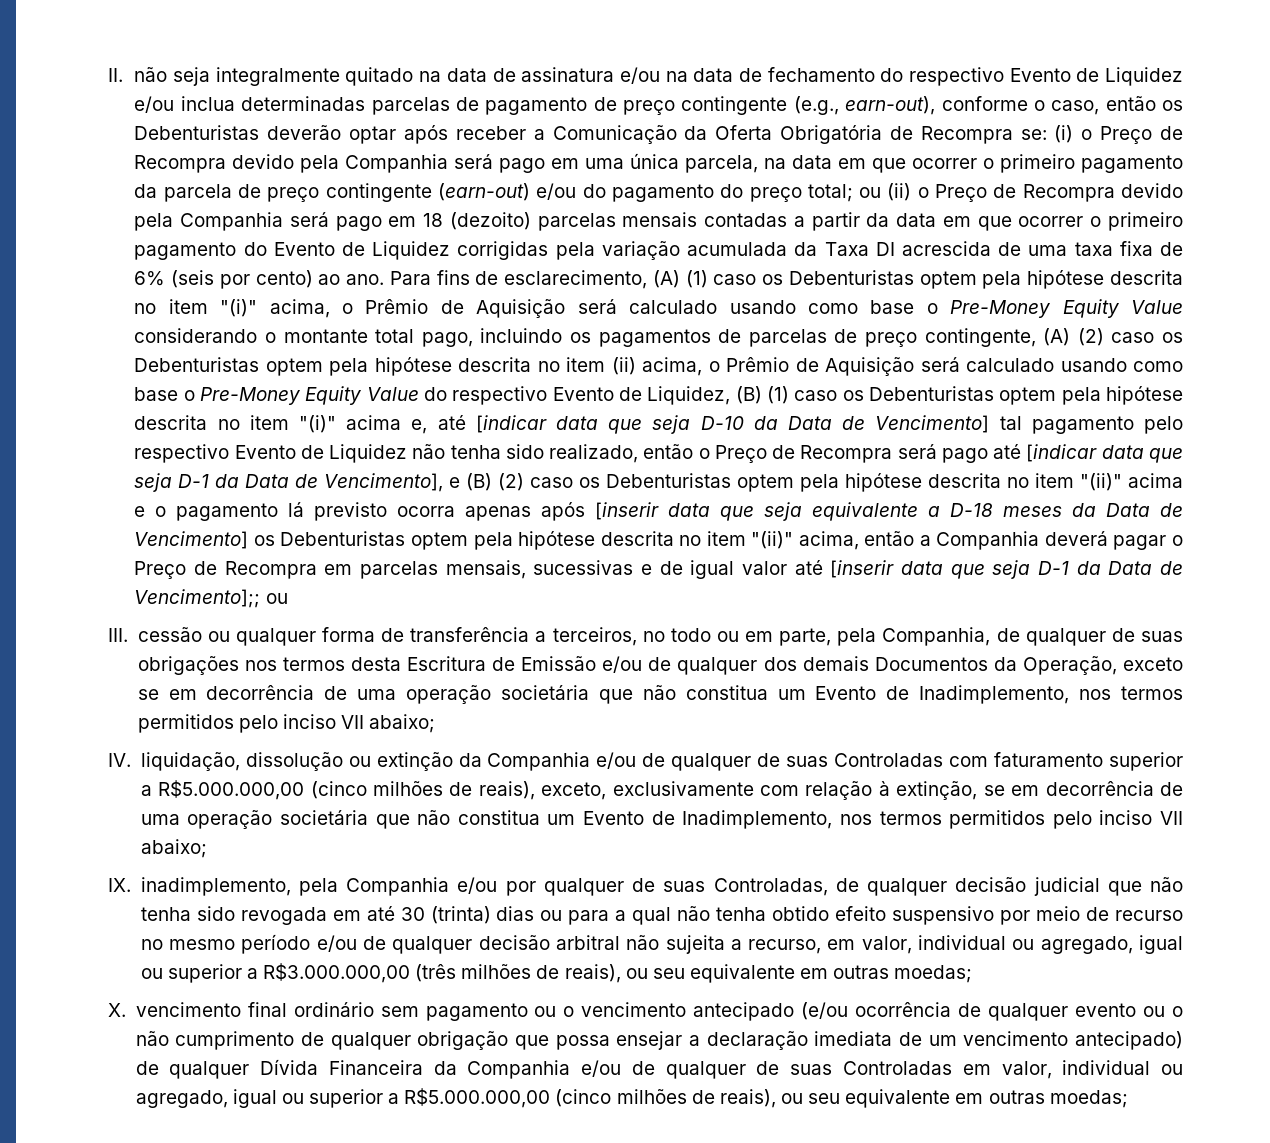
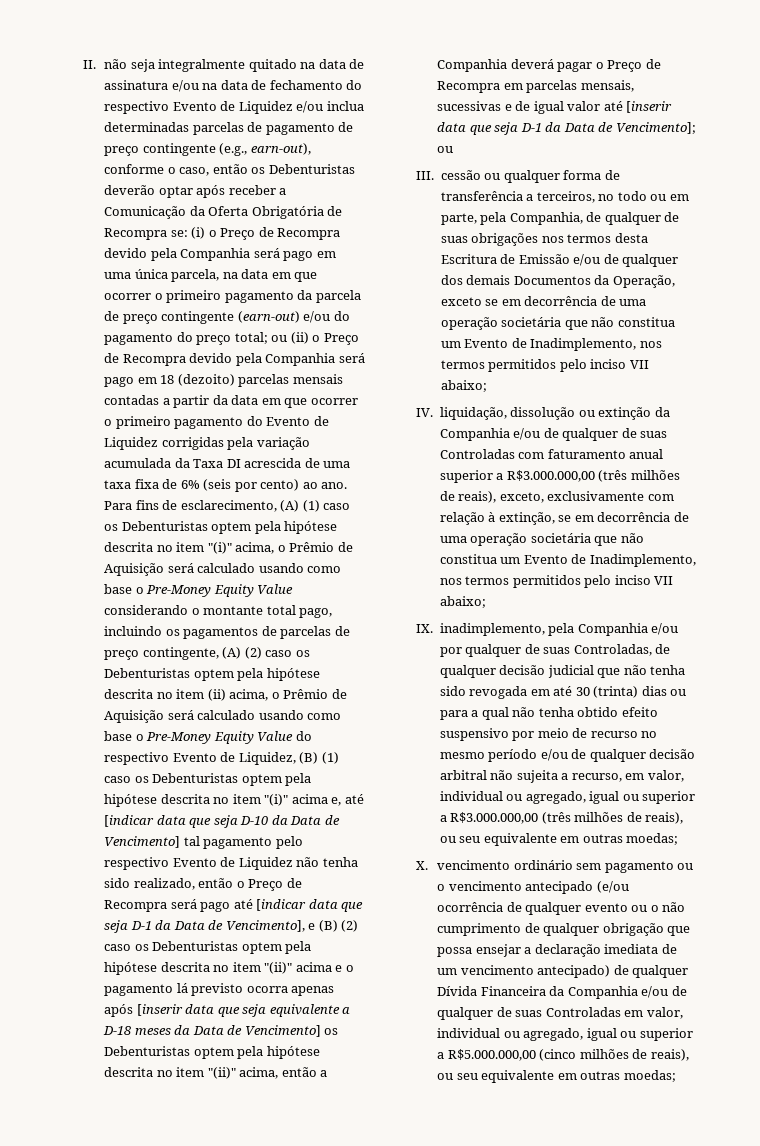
[134,589,261,608] Vencimento];; -> [615,122,696,134] Vencimento];
[1108,752,1183,771] [140,780,367,800] superior a R$5.000.000,00 (cinco -> [629,449,664,459] [439,470,628,483] anual superior a R$3.000.000,00 (três
[247,1002,287,1017] final -> (511, 865) none

